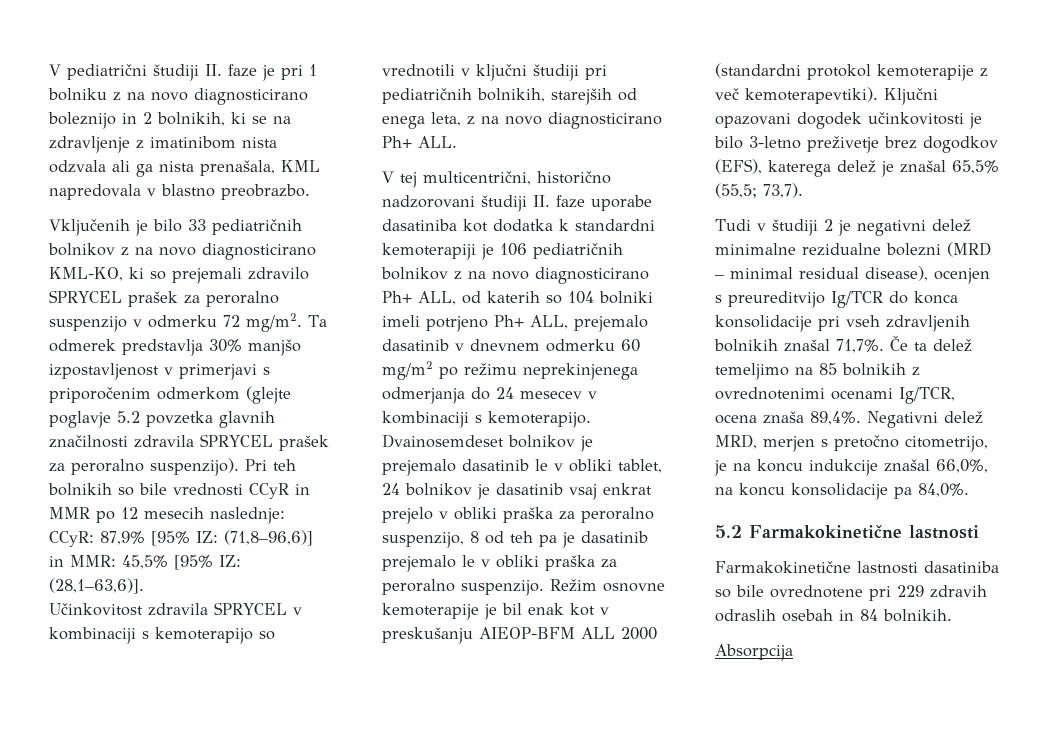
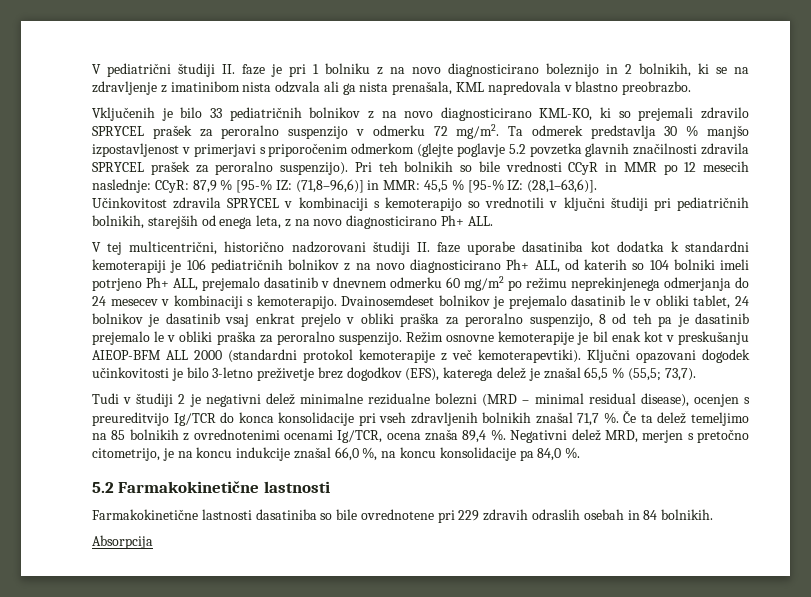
[209,339,242,352] 30% -> [664,125,699,137] 30 %
[100,531,190,546] 87,9% [95% -> [192,179,273,193] 87,9 % [95-%
[122,555,213,570] 45,5% [95% -> [424,179,504,193] 45,5 % [95-%
[952,160,999,174] 65,5% -> [584,367,625,381] 65,5 %
[836,339,884,353] 71,7%. -> [577,412,619,426] 71,7 %.
[810,411,861,425] 89,4%. -> [462,429,506,443] 89,4 %.
[936,459,988,473] 66,0%, -> [334,447,378,461] 66,0 %,
[918,483,969,497] 84,0%. -> [537,447,581,461] 84,0 %.

